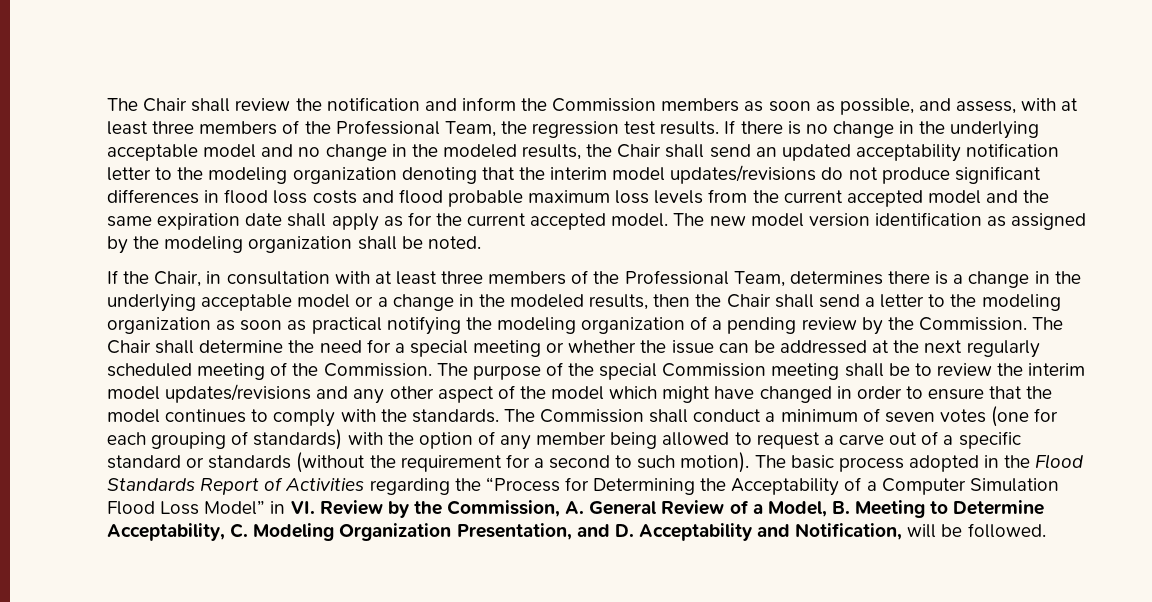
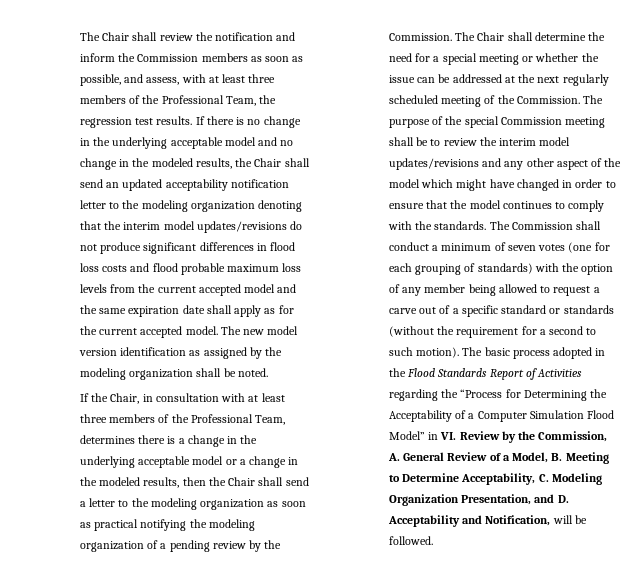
[160,501,200,515] Loss -> (615, 414) none

